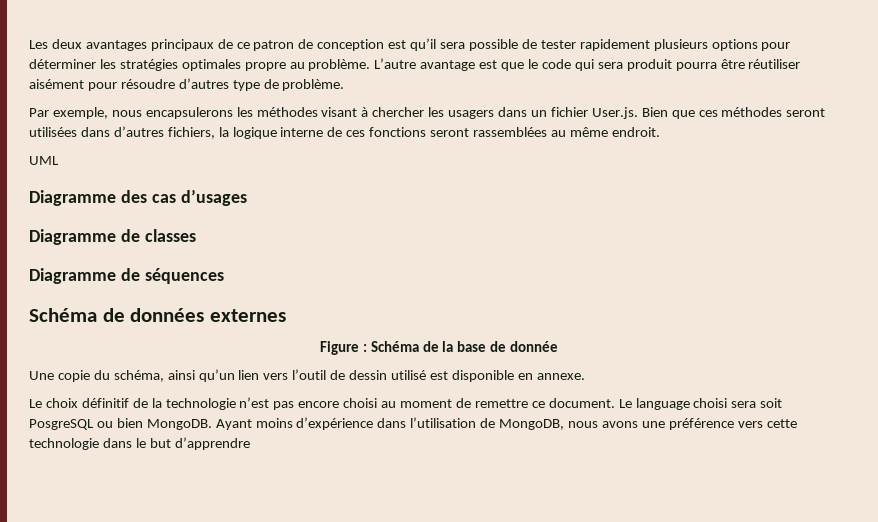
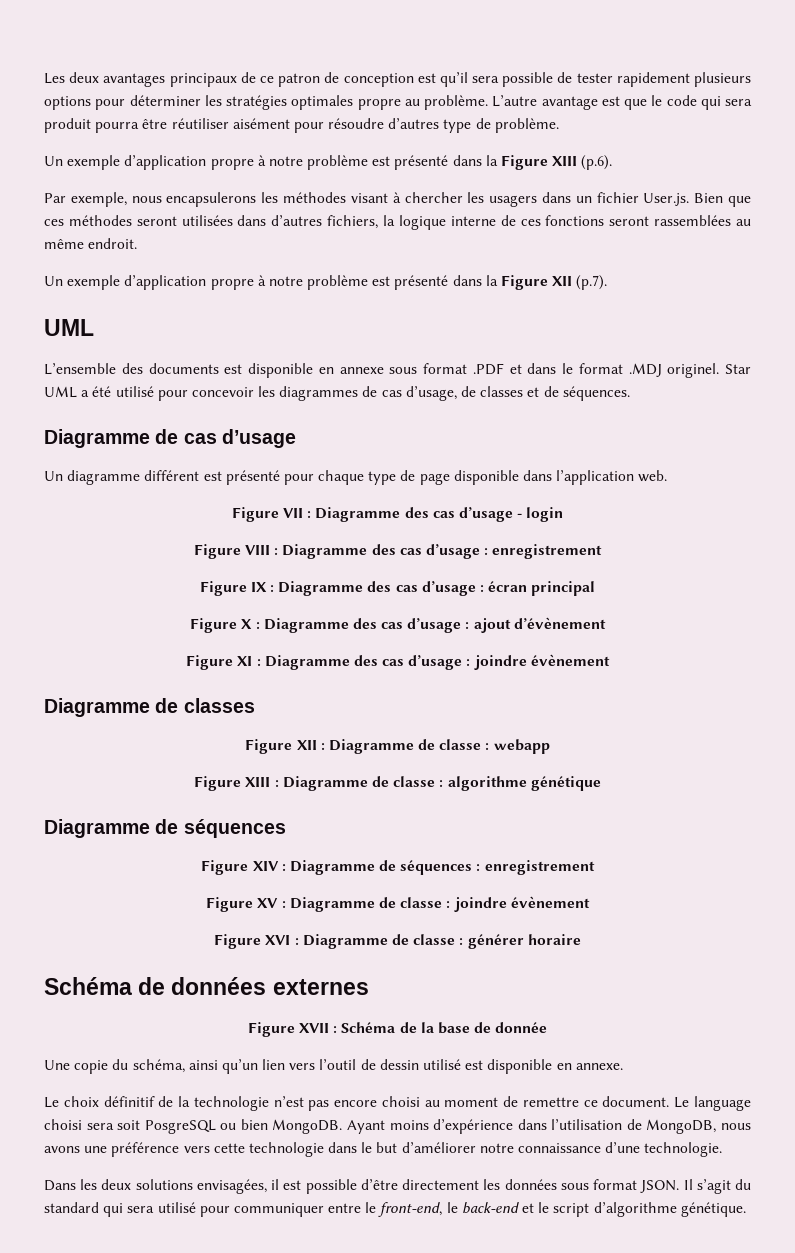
(345, 85) none -> [44,155,613,170] // Un exemple d’application propre à notre problème est présenté dans la Figure XIII (p.6).
[29,156,59,165] [29,189,247,206] [29,229,196,245] [29,268,224,284] UML // Diagramme des cas d’usages // Diagramme de classes // Diagramme de séquences -> [44,275,608,290] [44,319,94,336] [44,363,751,378] [44,386,630,401] [44,429,296,448] [44,470,668,485] [231,506,564,522] [193,543,603,559] [199,580,596,596] [190,617,606,633] [186,654,610,670] [44,698,255,717] [245,739,550,754] [194,776,601,791] [44,819,286,838] [201,860,595,875] [206,896,590,912] [214,934,581,949] Un exemple d’application propre à notre problème est présenté dans la Figure XII (p.7). // UML // L’ensemble des documents est disponible en annexe sous format .PDF et dans le format .MDJ originel. Star UML a été utilisé pour concevoir les diagrammes de cas d’usage, de classes et de séquences. // Diagramme de cas d’usage // Un diagramme différent est présenté pour chaque type de page disponible dans l’application web. // Figure VII : Diagramme des cas d’usage - login // Figure VIII : Diagramme des cas d’usage : enregistrement // Figure IX : Diagramme des cas d’usage : écran principal // Figure X : Diagramme des cas d’usage : ajout d’évènement // Figure XI : Diagramme des cas d’usage : joindre évènement // Diagramme de classes // Figure XII : Diagramme de classe : webapp // Figure XIII : Diagramme de classe : algorithme génétique // Diagramme de séquences // Figure XIV : Diagramme de séquences : enregistrement // Figure XV : Diagramme de classe : joindre évènement // Figure XVI : Diagramme de classe : générer horaire
(359, 348) none -> [298,1023,329,1033] XVII
[174,437,250,450] d’apprendre -> [401,1142,723,1157] [44,1179,752,1194] [44,1202,746,1217] d’améliorer notre connaissance d’une technologie. // Dans les deux solutions envisagées, il est possible d’être directement les données sous format JSON. Il s’agit du standard qui sera utilisé pour communiquer entre le front-end, le back-end et le script d’algorithme génétique.

